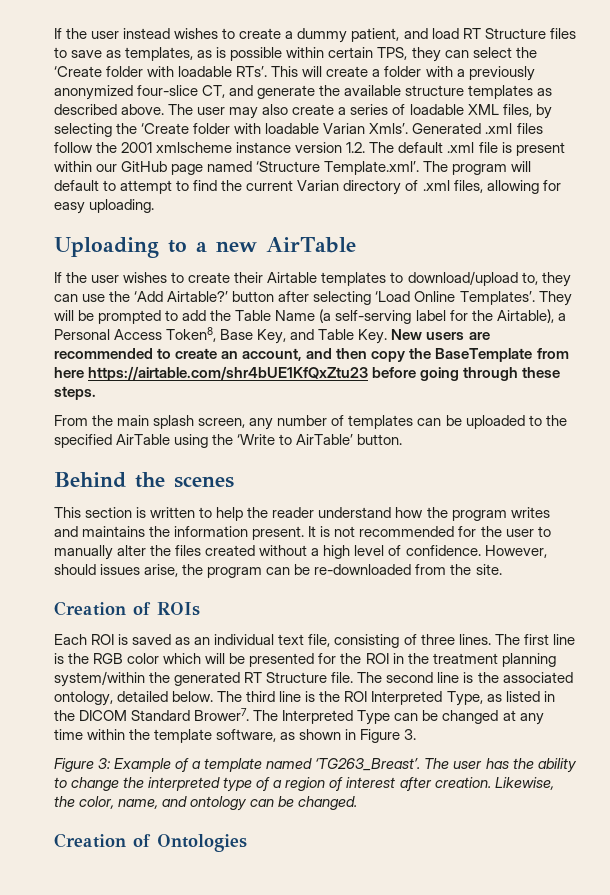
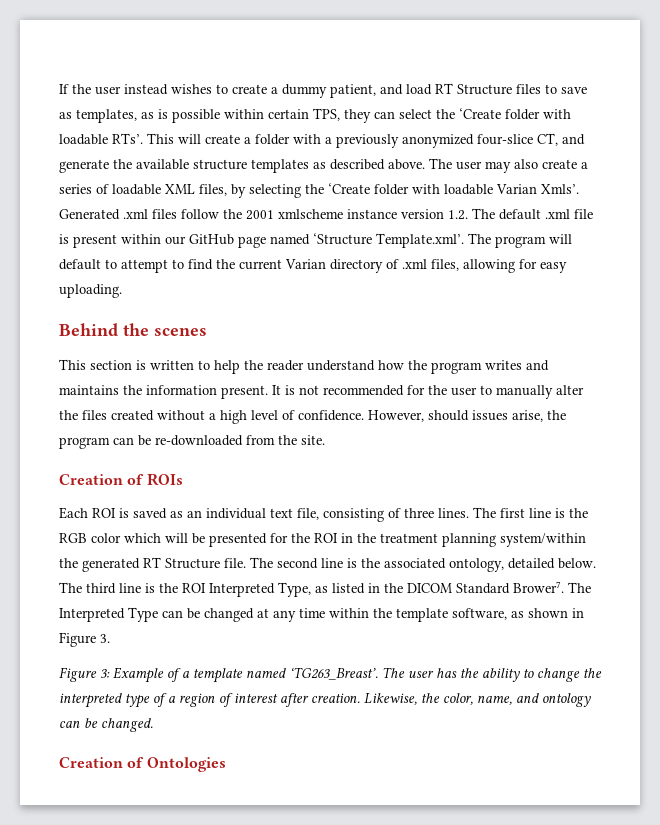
[54,237,356,258] [54,271,571,287] [54,291,572,306] [54,309,566,324] [54,327,490,344] [54,348,569,362] [54,366,561,381] [54,386,96,400] [54,415,567,430] [54,434,403,448] // Uploading to a new AirTable // If the user wishes to create their Airtable templates to download/upload to, they can use the ‘Add Airtable?’ button after selecting ‘Load Online Templates’. They will be prompted to add the Table Name (a self-serving label for the Airtable), a Personal Access Token8, Base Key, and Table Key. New users are recommended to create an account, and then copy the BaseTemplate from here https://airtable.com/shr4bUE1KfQxZtu23 before going through these steps. // From the main splash screen, any number of templates can be uploaded to the specified AirTable using the ‘Write to AirTable’ button. -> (122, 291) none

